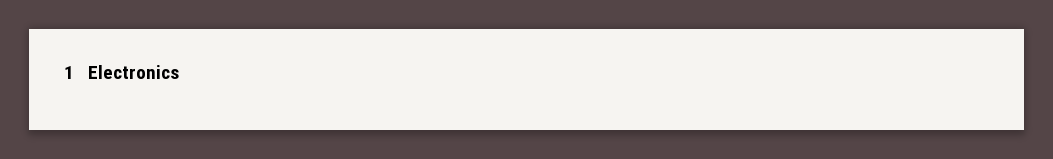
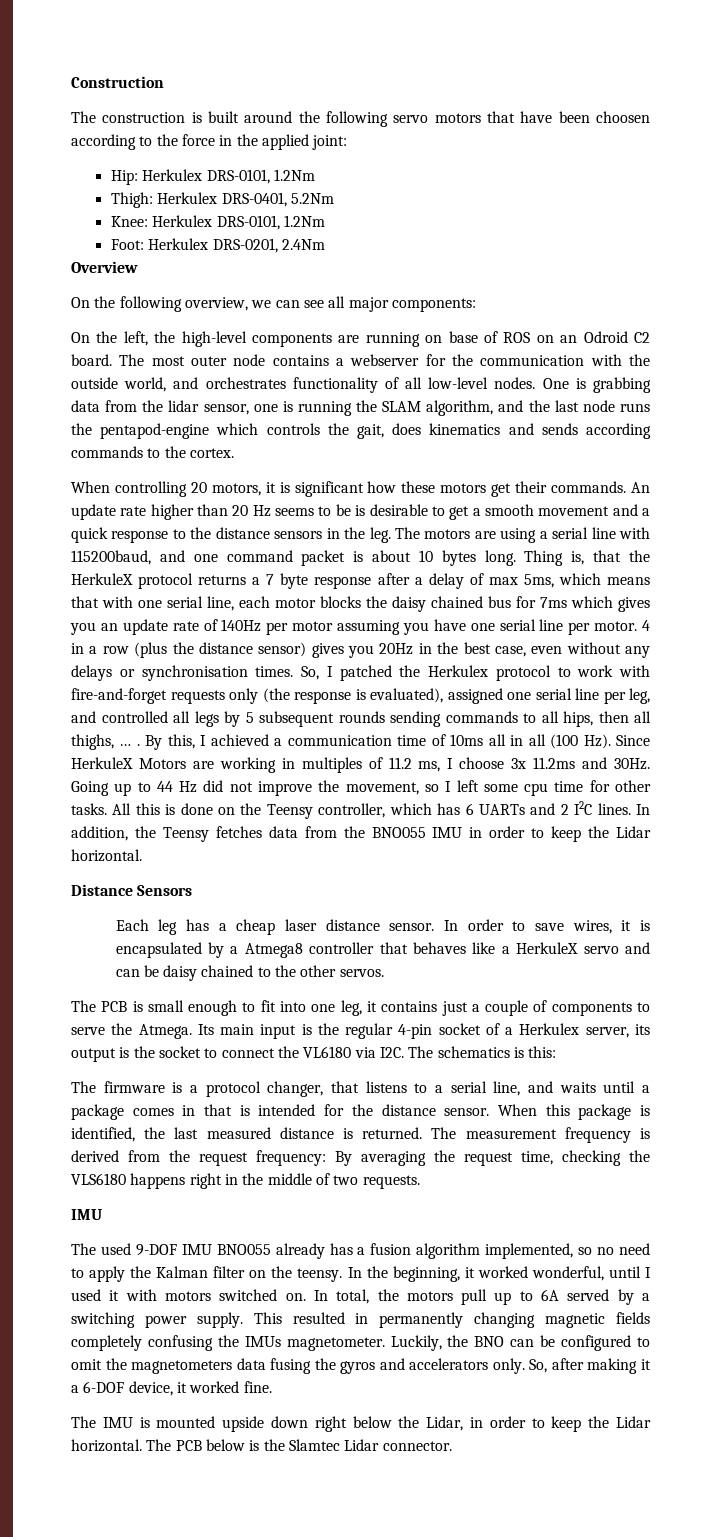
[64,65,179,79] 1 Electronics -> [71,76,164,88] [71,111,650,127] [71,134,348,150] [110,169,315,185] [110,192,334,208] [110,215,325,230] [110,238,325,253] [71,261,138,273] [71,296,476,312] [71,331,650,347] [71,354,650,366] [71,377,651,393] [71,400,650,416] [71,423,651,439] [71,446,234,458] [71,481,650,497] [71,504,651,520] [71,527,650,543] [71,550,650,566] [71,573,650,589] [71,596,650,612] [70,619,650,635] [71,642,650,658] [71,665,650,681] [71,688,650,704] [71,711,651,727] [71,734,650,750] [71,757,651,773] [71,780,651,796] [71,801,650,819] [71,826,652,842] [71,849,142,862] [71,884,193,896] [115,919,650,935] [115,942,651,958] [115,965,384,981] [71,1000,650,1016] [71,1023,650,1039] [71,1046,557,1062] [71,1081,650,1097] [71,1104,650,1120] [71,1127,650,1143] [71,1150,650,1166] [71,1173,420,1189] [71,1209,102,1220] [71,1243,650,1259] [71,1266,652,1282] [71,1289,650,1305] [71,1312,651,1328] [71,1335,651,1351] [71,1358,652,1374] [71,1381,272,1396] [71,1416,652,1432] [71,1439,452,1452] Construction // The construction is built around the following servo motors that have been choosen according to the force in the applied joint: // Hip: Herkulex DRS-0101, 1.2Nm // Thigh: Herkulex DRS-0401, 5.2Nm // Knee: Herkulex DRS-0101, 1.2Nm // Foot: Herkulex DRS-0201, 2.4Nm // Overview // On the following overview, we can see all major components: // On the left, the high-level components are running on base of ROS on an Odroid C2 board. The most outer node contains a webserver for the communication with the outside world, and orchestrates functionality of all low-level nodes. One is grabbing data from the lidar sensor, one is running the SLAM algorithm, and the last node runs the pentapod-engine which controls the gait, does kinematics and sends according commands to the cortex. // When controlling 20 motors, it is significant how these motors get their commands. An update rate higher than 20 Hz seems to be is desirable to get a smooth movement and a quick response to the distance sensors in the leg. The motors are using a serial line with 115200baud, and one command packet is about 10 bytes long. Thing is, that the HerkuleX protocol returns a 7 byte response after a delay of max 5ms, which means that with one serial line, each motor blocks the daisy chained bus for 7ms which gives you an update rate of 140Hz per motor assuming you have one serial line per motor. 4 in a row (plus the distance sensor) gives you 20Hz in the best case, even without any delays or synchronisation times. So, I patched the Herkulex protocol to work with fire-and-forget requests only (the response is evaluated), assigned one serial line per leg, and controlled all legs by 5 subsequent rounds sending commands to all hips, then all thighs, … . By this, I achieved a communication time of 10ms all in all (100 Hz). Since HerkuleX Motors are working in multiples of 11.2 ms, I choose 3x 11.2ms and 30Hz. Going up to 44 Hz did not improve the movement, so I left some cpu time for other tasks. All this is done on the Teensy controller, which has 6 UARTs and 2 I2C lines. In addition, the Teensy fetches data from the BNO055 IMU in order to keep the Lidar horizontal. // Distance Sensors // Each leg has a cheap laser distance sensor. In order to save wires, it is encapsulated by a Atmega8 controller that behaves like a HerkuleX servo and can be daisy chained to the other servos. // The PCB is small enough to fit into one leg, it contains just a couple of components to serve the Atmega. Its main input is the regular 4-pin socket of a Herkulex server, its output is the socket to connect the VL6180 via I2C. The schematics is this: // The firmware is a protocol changer, that listens to a serial line, and waits until a package comes in that is intended for the distance sensor. When this package is identified, the last measured distance is returned. The measurement frequency is derived from the request frequency: By averaging the request time, checking the VLS6180 happens right in the middle of two requests. // IMU // The used 9-DOF IMU BNO055 already has a fusion algorithm implemented, so no need to apply the Kalman filter on the teensy. In the beginning, it worked wonderful, until I used it with motors switched on. In total, the motors pull up to 6A served by a switching power supply. This resulted in permanently changing magnetic fields completely confusing the IMUs magnetometer. Luckily, the BNO can be configured to omit the magnetometers data fusing the gyros and accelerators only. So, after making it a 6-DOF device, it worked fine. // The IMU is mounted upside down right below the Lidar, in order to keep the Lidar horizontal. The PCB below is the Slamtec Lidar connector.

